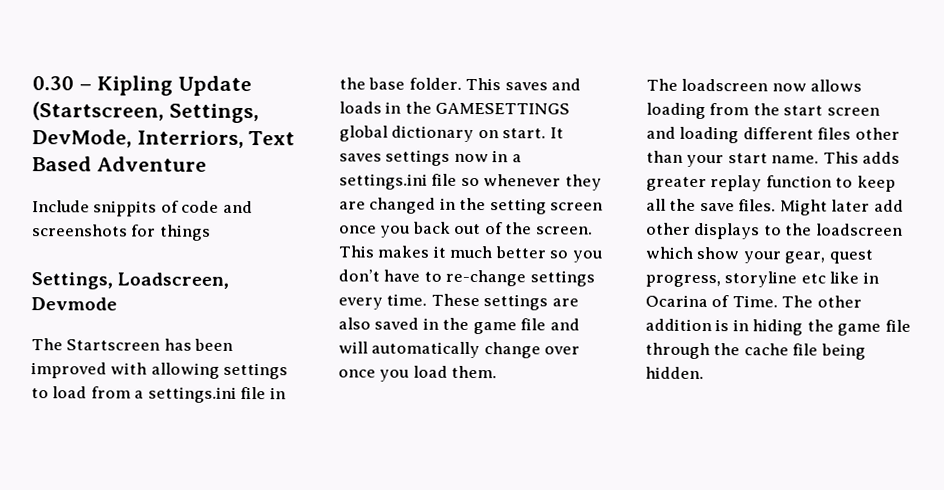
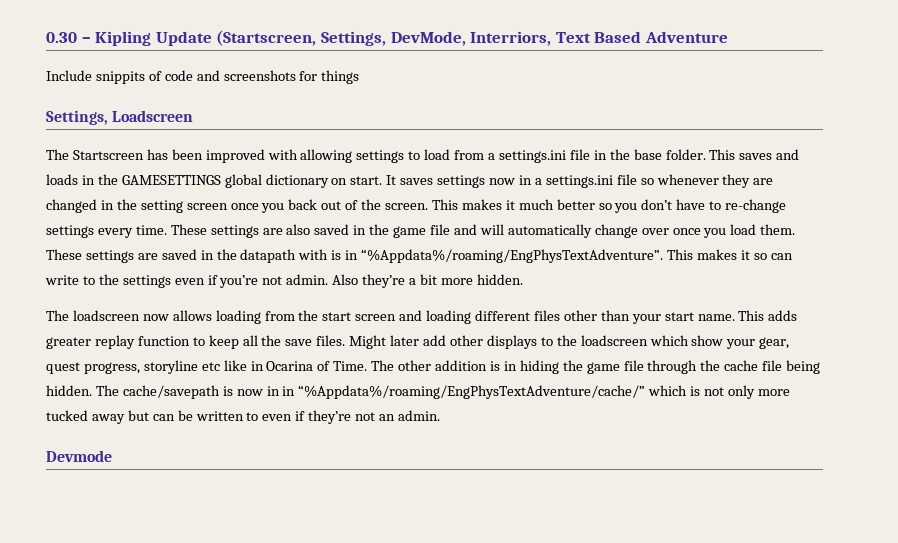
[117,272,230,289] [31,297,117,311] Loadscreen, Devmode -> [112,110,194,122] Loadscreen
(498, 372) none -> [46,249,793,263] [45,274,523,288] These settings are saved in the datapath with is in “%Appdata%/roaming/EngPhysTextAdventure”. This makes it so can write to the settings even if you’re not admin. Also they’re a bit more hidden.
(704, 373) none -> [95,385,790,399] [46,410,440,424] [46,450,112,462] The cache/savepath is now in in “%Appdata%/roaming/EngPhysTextAdventure/cache/” which is not only more tucked away but can be written to even if they’re not an admin. // Devmode

